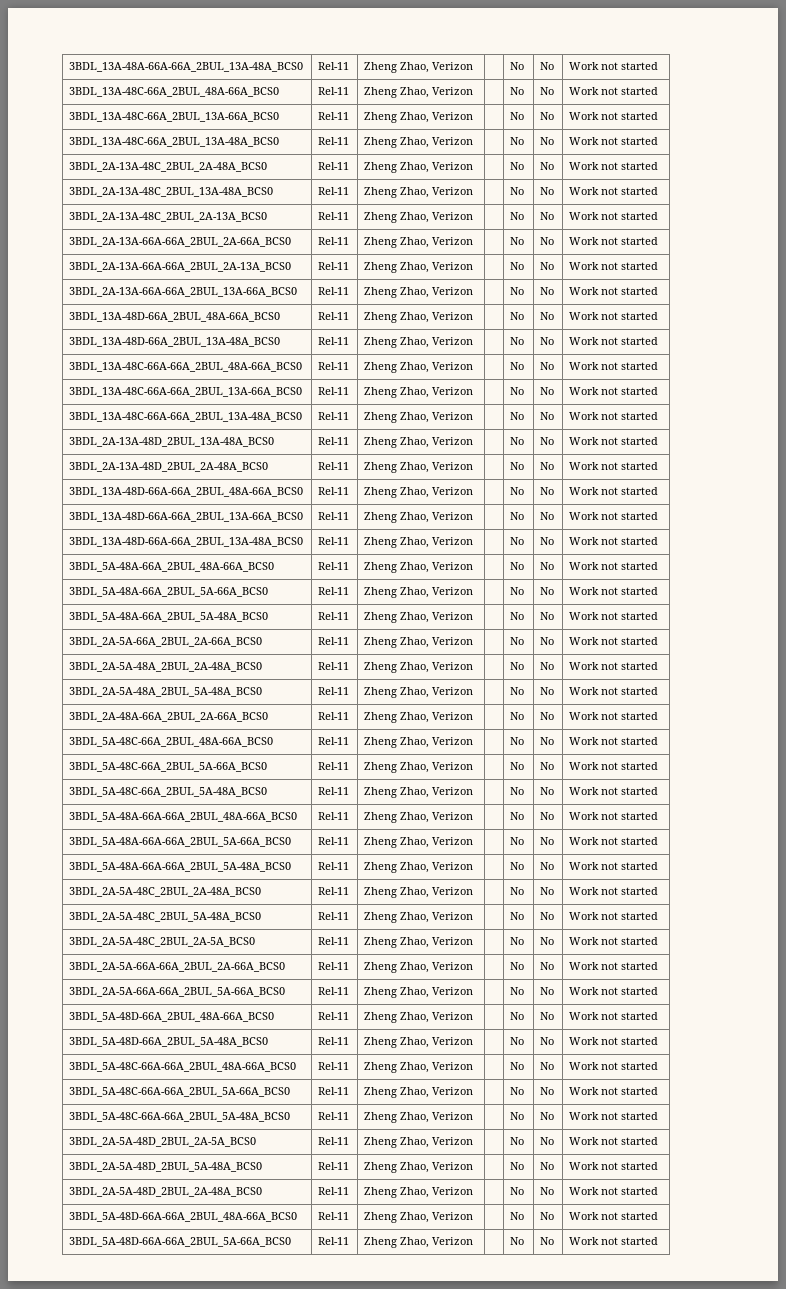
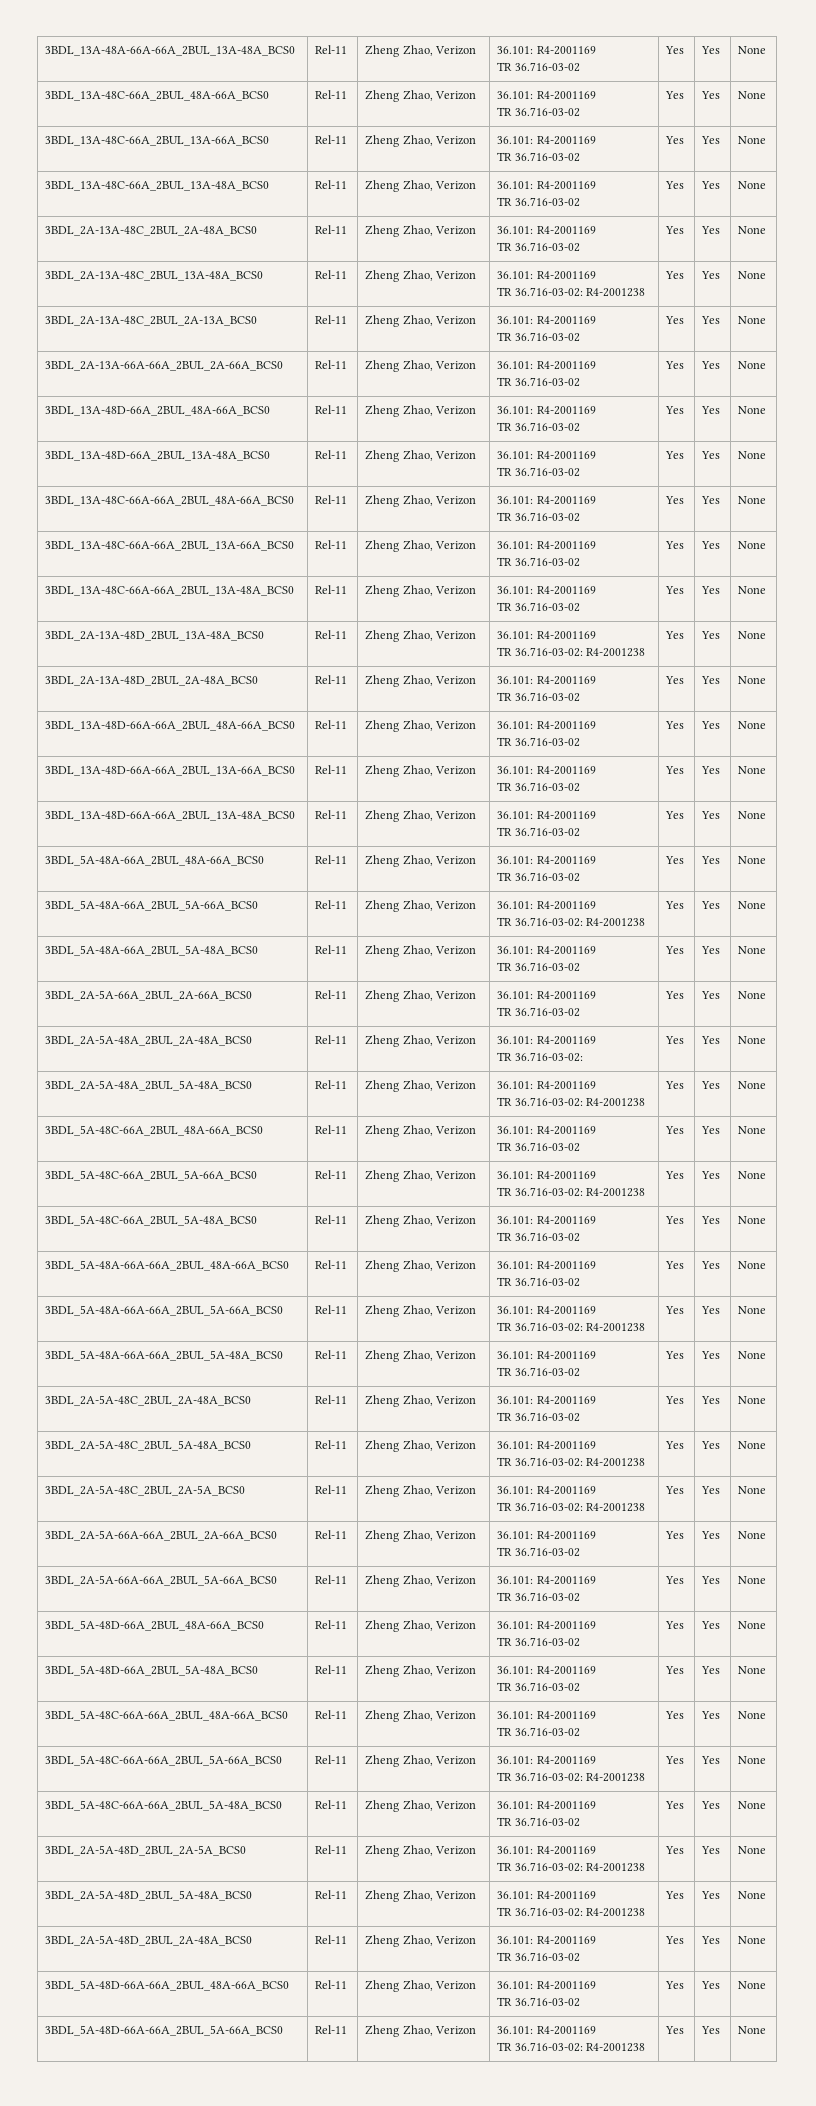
[510,62,525,70] [540,62,555,70] [569,62,659,70] | No | No | Work not started -> [497,46,596,55] [497,62,580,72] [665,46,685,54] [701,46,721,54] [738,46,767,54] 36.101: R4-2001169 // TR 36.716-03-02 | Yes | Yes | None
[510,87,525,95] [540,87,555,95] [569,87,659,95] | No | No | Work not started -> [497,91,596,100] [497,107,580,117] [665,91,685,99] [701,91,721,99] [738,91,767,99] 36.101: R4-2001169 // TR 36.716-03-02 | Yes | Yes | None
[510,112,525,120] [540,112,555,120] [569,112,659,120] | No | No | Work not started -> [497,136,596,145] [497,152,580,162] [665,136,685,144] [701,136,721,144] [738,136,767,144] 36.101: R4-2001169 // TR 36.716-03-02 | Yes | Yes | None
[510,137,525,145] [540,137,555,145] [569,137,659,145] | No | No | Work not started -> [497,181,596,190] [497,197,580,207] [665,181,685,189] [701,181,721,189] [738,181,767,189] 36.101: R4-2001169 // TR 36.716-03-02 | Yes | Yes | None
[510,162,525,170] [540,162,555,170] [569,162,659,170] | No | No | Work not started -> [497,226,596,235] [497,242,580,252] [665,226,685,234] [701,226,721,234] [738,226,767,234] 36.101: R4-2001169 // TR 36.716-03-02 | Yes | Yes | None
[510,187,525,195] [540,187,555,195] [569,187,659,195] | No | No | Work not started -> [497,271,596,280] [497,287,646,297] [665,271,685,279] [701,271,721,279] [738,271,767,279] 36.101: R4-2001169 // TR 36.716-03-02: R4-2001238 | Yes | Yes | None
[510,212,525,220] [540,212,555,220] [569,212,659,220] | No | No | Work not started -> [497,316,596,325] [497,332,580,342] [665,316,685,324] [701,316,721,324] [738,316,767,324] 36.101: R4-2001169 // TR 36.716-03-02 | Yes | Yes | None
[510,237,525,245] [540,237,555,245] [569,237,659,245] [69,262,292,272] [318,262,350,270] [364,262,474,273] [510,262,525,270] [540,262,555,270] [569,262,659,270] [69,287,298,297] [318,287,350,295] [364,287,474,298] [510,287,525,295] [540,287,555,295] [569,287,659,295] | No | No | Work not started // 3BDL_2A-13A-66A-66A_2BUL_2A-13A_BCS0 | Rel-11 | Zheng Zhao, Verizon | | No | No | Work not started // 3BDL_2A-13A-66A-66A_2BUL_13A-66A_BCS0 | Rel-11 | Zheng Zhao, Verizon | | No | No | Work not started -> [497,361,596,370] [497,377,580,387] [665,361,685,369] [701,361,721,369] [738,361,767,369] 36.101: R4-2001169 // TR 36.716-03-02 | Yes | Yes | None
[510,312,525,320] [540,312,555,320] [569,312,659,320] | No | No | Work not started -> [497,406,596,415] [497,422,580,432] [665,406,685,414] [701,406,721,414] [738,406,767,414] 36.101: R4-2001169 // TR 36.716-03-02 | Yes | Yes | None
[510,337,525,345] [540,337,555,345] [569,337,659,345] | No | No | Work not started -> [497,451,596,460] [497,467,580,477] [665,451,685,459] [701,451,721,459] [738,451,767,459] 36.101: R4-2001169 // TR 36.716-03-02 | Yes | Yes | None
[510,362,525,370] [540,362,555,370] [569,362,659,370] | No | No | Work not started -> [497,496,596,505] [497,512,580,522] [665,496,685,504] [701,496,721,504] [738,496,767,504] 36.101: R4-2001169 // TR 36.716-03-02 | Yes | Yes | None
[510,387,525,395] [540,387,555,395] [569,387,659,395] | No | No | Work not started -> [497,541,596,550] [497,557,580,567] [665,541,685,549] [701,541,721,549] [738,541,767,549] 36.101: R4-2001169 // TR 36.716-03-02 | Yes | Yes | None
[510,412,525,420] [540,412,555,420] [569,412,659,420] | No | No | Work not started -> [497,586,596,595] [497,602,580,612] [665,586,685,594] [701,586,721,594] [738,586,767,594] 36.101: R4-2001169 // TR 36.716-03-02 | Yes | Yes | None
[510,437,525,445] [540,437,555,445] [569,437,659,445] | No | No | Work not started -> [497,631,596,640] [497,647,646,657] [665,631,685,639] [701,631,721,639] [738,631,767,639] 36.101: R4-2001169 // TR 36.716-03-02: R4-2001238 | Yes | Yes | None
[510,462,525,470] [540,462,555,470] [569,462,659,470] | No | No | Work not started -> [497,676,596,685] [497,692,580,702] [665,676,685,684] [701,676,721,684] [738,676,767,684] 36.101: R4-2001169 // TR 36.716-03-02 | Yes | Yes | None
[510,487,525,495] [540,487,555,495] [569,487,659,495] | No | No | Work not started -> [497,721,596,730] [497,737,580,747] [665,721,685,729] [701,721,721,729] [738,721,767,729] 36.101: R4-2001169 // TR 36.716-03-02 | Yes | Yes | None
[510,512,525,520] [540,512,555,520] [569,512,659,520] | No | No | Work not started -> [497,766,596,775] [497,782,580,792] [665,766,685,774] [701,766,721,774] [738,766,767,774] 36.101: R4-2001169 // TR 36.716-03-02 | Yes | Yes | None
[510,537,525,545] [540,537,555,545] [569,537,659,545] | No | No | Work not started -> [497,811,596,820] [497,827,580,837] [665,811,685,819] [701,811,721,819] [738,811,767,819] 36.101: R4-2001169 // TR 36.716-03-02 | Yes | Yes | None
[510,562,525,570] [540,562,555,570] [569,562,659,570] | No | No | Work not started -> [497,856,596,865] [497,872,580,882] [665,856,685,864] [701,856,721,864] [738,856,767,864] 36.101: R4-2001169 // TR 36.716-03-02 | Yes | Yes | None
[510,587,525,595] [540,587,555,595] [569,587,659,595] | No | No | Work not started -> [497,901,596,910] [497,917,646,927] [665,901,685,909] [701,901,721,909] [738,901,767,909] 36.101: R4-2001169 // TR 36.716-03-02: R4-2001238 | Yes | Yes | None
[510,612,525,620] [540,612,555,620] [569,612,659,620] | No | No | Work not started -> [497,946,596,955] [497,962,580,972] [665,946,685,954] [701,946,721,954] [738,946,767,954] 36.101: R4-2001169 // TR 36.716-03-02 | Yes | Yes | None
[510,637,525,645] [540,637,555,645] [569,637,659,645] | No | No | Work not started -> [497,991,596,1000] [497,1007,580,1017] [665,991,685,999] [701,991,721,999] [738,991,767,999] 36.101: R4-2001169 // TR 36.716-03-02 | Yes | Yes | None
[510,662,525,670] [540,662,555,670] [569,662,659,670] | No | No | Work not started -> [497,1036,596,1045] [497,1052,583,1062] [665,1036,685,1044] [701,1036,721,1044] [738,1036,767,1044] 36.101: R4-2001169 // TR 36.716-03-02: | Yes | Yes | None
[510,687,525,695] [540,687,555,695] [569,687,659,695] [69,712,269,722] [318,712,350,720] [364,712,474,723] [510,712,525,720] [540,712,555,720] [569,712,659,720] | No | No | Work not started // 3BDL_2A-48A-66A_2BUL_2A-66A_BCS0 | Rel-11 | Zheng Zhao, Verizon | | No | No | Work not started -> [497,1081,596,1090] [497,1097,646,1107] [665,1081,685,1089] [701,1081,721,1089] [738,1081,767,1089] 36.101: R4-2001169 // TR 36.716-03-02: R4-2001238 | Yes | Yes | None
[510,737,525,745] [540,737,555,745] [569,737,659,745] | No | No | Work not started -> [497,1126,596,1135] [497,1142,580,1152] [665,1126,685,1134] [701,1126,721,1134] [738,1126,767,1134] 36.101: R4-2001169 // TR 36.716-03-02 | Yes | Yes | None
[510,762,525,770] [540,762,555,770] [569,762,659,770] | No | No | Work not started -> [497,1171,596,1180] [497,1187,646,1197] [665,1171,685,1179] [701,1171,721,1179] [738,1171,767,1179] 36.101: R4-2001169 // TR 36.716-03-02: R4-2001238 | Yes | Yes | None
[510,787,525,795] [540,787,555,795] [569,787,659,795] | No | No | Work not started -> [497,1216,596,1225] [497,1232,580,1242] [665,1216,685,1224] [701,1216,721,1224] [738,1216,767,1224] 36.101: R4-2001169 // TR 36.716-03-02 | Yes | Yes | None
[510,812,525,820] [540,812,555,820] [569,812,659,820] | No | No | Work not started -> [497,1261,596,1270] [497,1277,580,1287] [665,1261,685,1269] [701,1261,721,1269] [738,1261,767,1269] 36.101: R4-2001169 // TR 36.716-03-02 | Yes | Yes | None
[510,837,525,845] [540,837,555,845] [569,837,659,845] | No | No | Work not started -> [497,1306,596,1315] [497,1322,646,1332] [665,1306,685,1314] [701,1306,721,1314] [738,1306,767,1314] 36.101: R4-2001169 // TR 36.716-03-02: R4-2001238 | Yes | Yes | None
[510,862,525,870] [540,862,555,870] [569,862,659,870] | No | No | Work not started -> [497,1351,596,1360] [497,1367,580,1377] [665,1351,685,1359] [701,1351,721,1359] [738,1351,767,1359] 36.101: R4-2001169 // TR 36.716-03-02 | Yes | Yes | None
[510,887,525,895] [540,887,555,895] [569,887,659,895] | No | No | Work not started -> [497,1396,596,1405] [497,1412,580,1422] [665,1396,685,1404] [701,1396,721,1404] [738,1396,767,1404] 36.101: R4-2001169 // TR 36.716-03-02 | Yes | Yes | None
[510,912,525,920] [540,912,555,920] [569,912,659,920] | No | No | Work not started -> [497,1441,596,1450] [497,1457,646,1467] [665,1441,685,1449] [701,1441,721,1449] [738,1441,767,1449] 36.101: R4-2001169 // TR 36.716-03-02: R4-2001238 | Yes | Yes | None
[510,937,525,945] [540,937,555,945] [569,937,659,945] | No | No | Work not started -> [497,1486,596,1495] [497,1502,646,1512] [665,1486,685,1494] [701,1486,721,1494] [738,1486,767,1494] 36.101: R4-2001169 // TR 36.716-03-02: R4-2001238 | Yes | Yes | None
[510,962,525,970] [540,962,555,970] [569,962,659,970] | No | No | Work not started -> [497,1531,596,1540] [497,1547,580,1557] [665,1531,685,1539] [701,1531,721,1539] [738,1531,767,1539] 36.101: R4-2001169 // TR 36.716-03-02 | Yes | Yes | None
[510,987,525,995] [540,987,555,995] [569,987,659,995] | No | No | Work not started -> [497,1576,596,1585] [497,1592,580,1602] [665,1576,685,1584] [701,1576,721,1584] [738,1576,767,1584] 36.101: R4-2001169 // TR 36.716-03-02 | Yes | Yes | None
[510,1012,525,1020] [540,1012,555,1020] [569,1012,659,1020] | No | No | Work not started -> [497,1621,596,1630] [497,1637,580,1647] [665,1621,685,1629] [701,1621,721,1629] [738,1621,767,1629] 36.101: R4-2001169 // TR 36.716-03-02 | Yes | Yes | None
[510,1037,525,1045] [540,1037,555,1045] [569,1037,659,1045] | No | No | Work not started -> [497,1666,596,1675] [497,1682,580,1692] [665,1666,685,1674] [701,1666,721,1674] [738,1666,767,1674] 36.101: R4-2001169 // TR 36.716-03-02 | Yes | Yes | None
[510,1062,525,1070] [540,1062,555,1070] [569,1062,659,1070] | No | No | Work not started -> [497,1711,596,1720] [497,1727,580,1737] [665,1711,685,1719] [701,1711,721,1719] [738,1711,767,1719] 36.101: R4-2001169 // TR 36.716-03-02 | Yes | Yes | None
[510,1087,525,1095] [540,1087,555,1095] [569,1087,659,1095] | No | No | Work not started -> [497,1756,596,1765] [497,1772,646,1782] [665,1756,685,1764] [701,1756,721,1764] [738,1756,767,1764] 36.101: R4-2001169 // TR 36.716-03-02: R4-2001238 | Yes | Yes | None
[510,1112,525,1120] [540,1112,555,1120] [569,1112,659,1120] | No | No | Work not started -> [497,1801,596,1810] [497,1817,580,1827] [665,1801,685,1809] [701,1801,721,1809] [738,1801,767,1809] 36.101: R4-2001169 // TR 36.716-03-02 | Yes | Yes | None
[510,1137,525,1145] [540,1137,555,1145] [569,1137,659,1145] | No | No | Work not started -> [497,1846,596,1855] [497,1862,646,1872] [665,1846,685,1854] [701,1846,721,1854] [738,1846,767,1854] 36.101: R4-2001169 // TR 36.716-03-02: R4-2001238 | Yes | Yes | None
[510,1162,525,1170] [540,1162,555,1170] [569,1162,659,1170] | No | No | Work not started -> [497,1891,596,1900] [497,1907,646,1917] [665,1891,685,1899] [701,1891,721,1899] [738,1891,767,1899] 36.101: R4-2001169 // TR 36.716-03-02: R4-2001238 | Yes | Yes | None
[510,1187,525,1195] [540,1187,555,1195] [569,1187,659,1195] | No | No | Work not started -> [497,1936,596,1945] [497,1952,580,1962] [665,1936,685,1944] [701,1936,721,1944] [738,1936,767,1944] 36.101: R4-2001169 // TR 36.716-03-02 | Yes | Yes | None
[510,1212,525,1220] [540,1212,555,1220] [569,1212,659,1220] | No | No | Work not started -> [497,1981,596,1990] [497,1997,580,2007] [665,1981,685,1989] [701,1981,721,1989] [738,1981,767,1989] 36.101: R4-2001169 // TR 36.716-03-02 | Yes | Yes | None
[510,1237,525,1245] [540,1237,555,1245] [569,1237,659,1245] | No | No | Work not started -> [497,2026,596,2035] [497,2042,646,2052] [665,2026,685,2034] [701,2026,721,2034] [738,2026,767,2034] 36.101: R4-2001169 // TR 36.716-03-02: R4-2001238 | Yes | Yes | None

